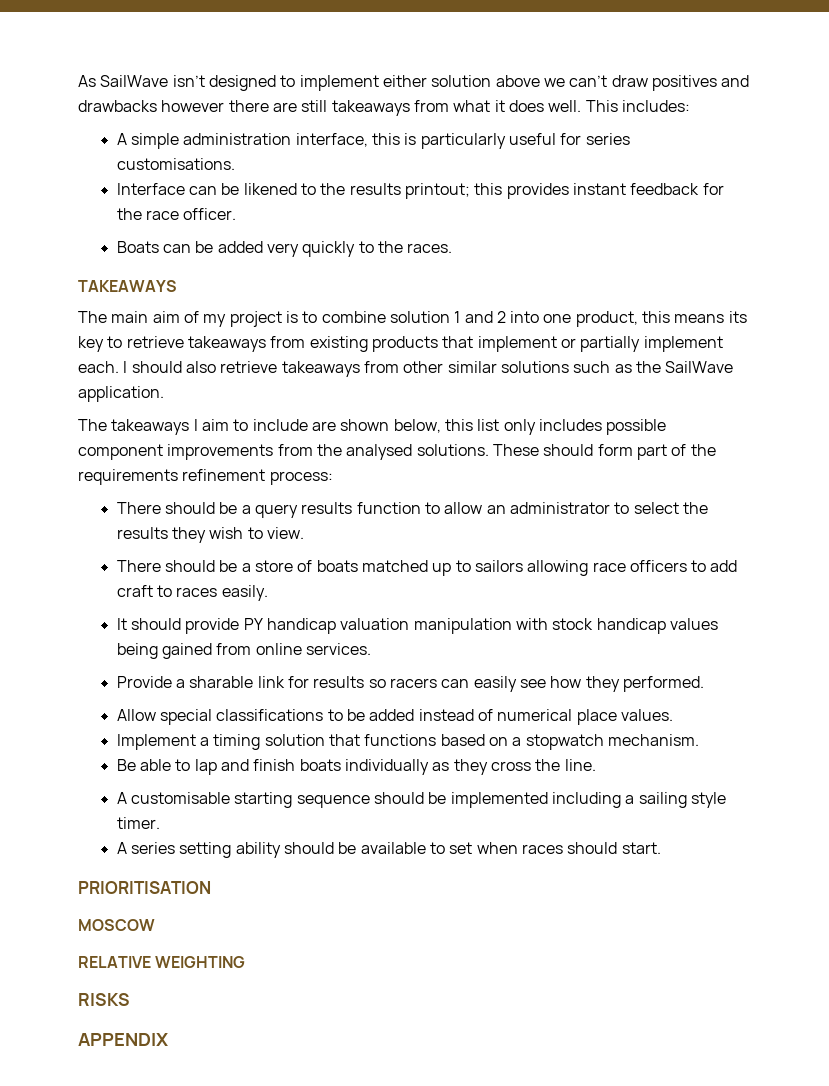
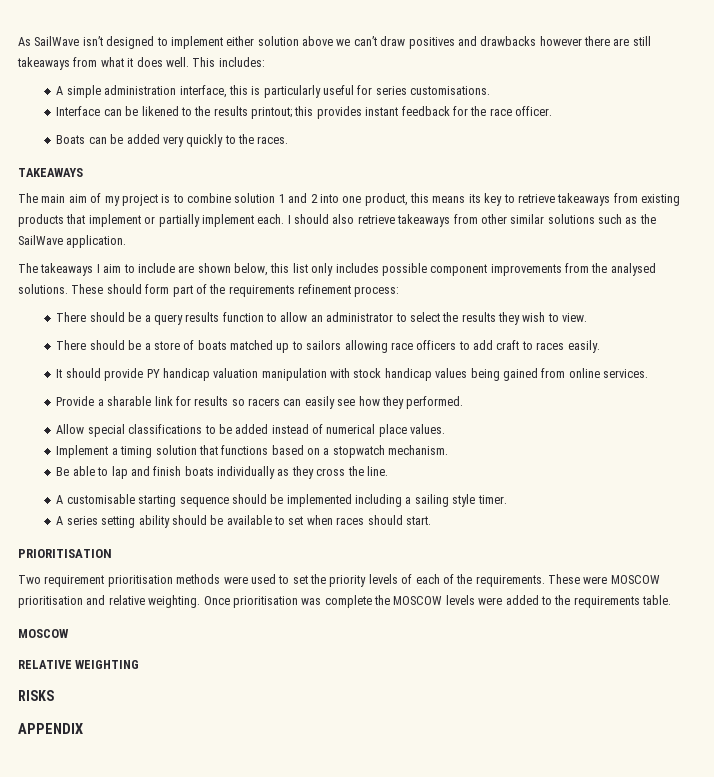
(211, 887) none -> [18,574,660,587] [18,595,671,608] // Two requirement prioritisation methods were used to set the priority levels of each of the requirements. These were MOSCOW prioritisation and relative weighting. Once prioritisation was complete the MOSCOW levels were added to the requirements table.

